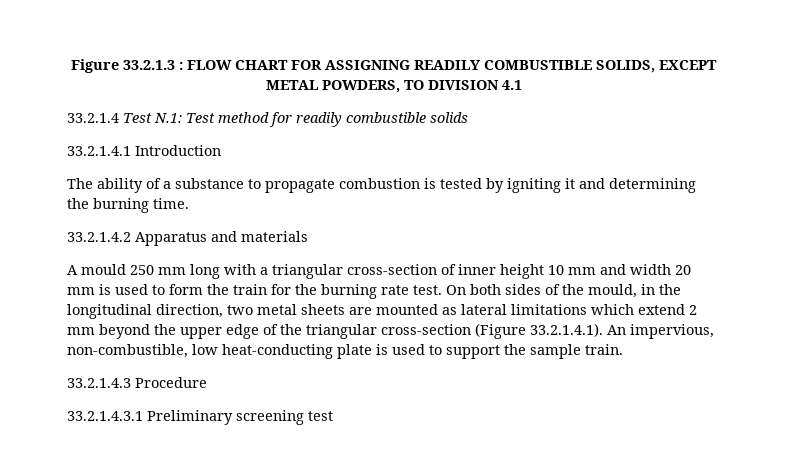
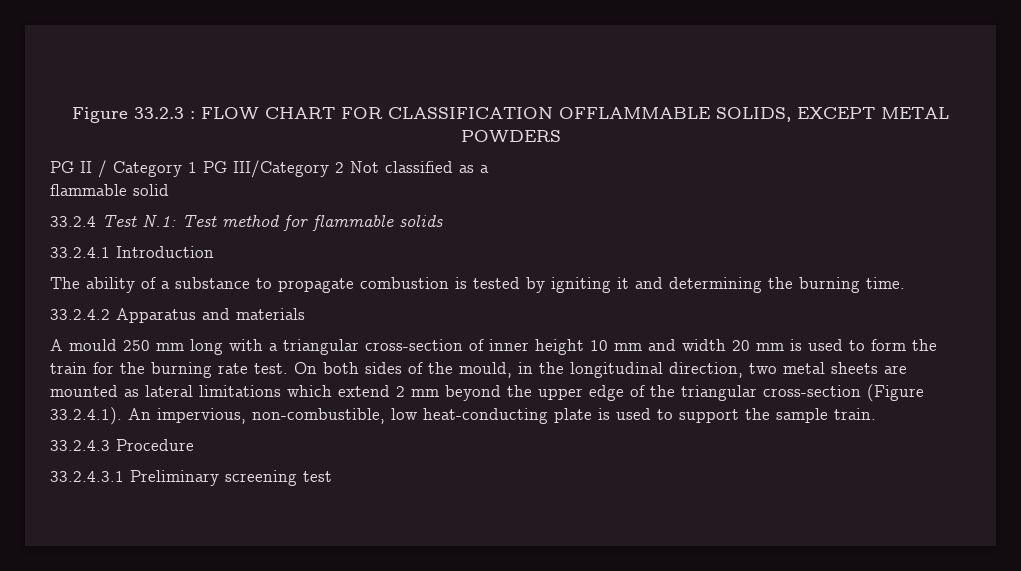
[123,60,175,70] 33.2.1.3 -> [134,107,184,119] 33.2.3
[325,60,717,73] [265,80,522,93] [67,113,119,123] ASSIGNING READILY COMBUSTIBLE SOLIDS, EXCEPT METAL POWDERS, TO DIVISION 4.1 // 33.2.1.4 -> [388,107,949,122] [460,130,561,142] [50,160,489,178] [50,184,169,196] [50,216,96,227] CLASSIFICATION OFFLAMMABLE SOLIDS, EXCEPT METAL POWDERS // PG II / Category 1 PG III/Category 2 Not classified as a // flammable solid // 33.2.4
[296,112,426,127] readily combustible -> [312,215,394,231] flammable
[67,146,131,156] 33.2.1.4.1 -> [50,247,110,258] 33.2.4.1
[67,232,131,242] 33.2.1.4.2 -> [50,309,110,320] 33.2.4.2
[530,323,603,337] 33.2.1.4.1). -> [50,407,122,425] 33.2.4.1).
[67,378,131,388] 33.2.1.4.3 -> [50,440,110,451] 33.2.4.3
[67,411,143,421] 33.2.1.4.3.1 -> [50,471,124,482] 33.2.4.3.1

